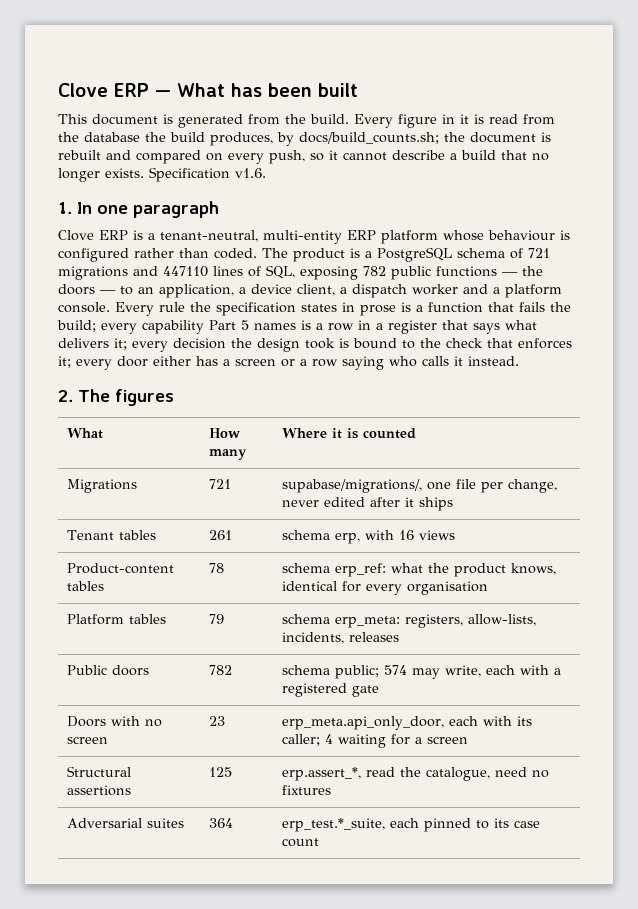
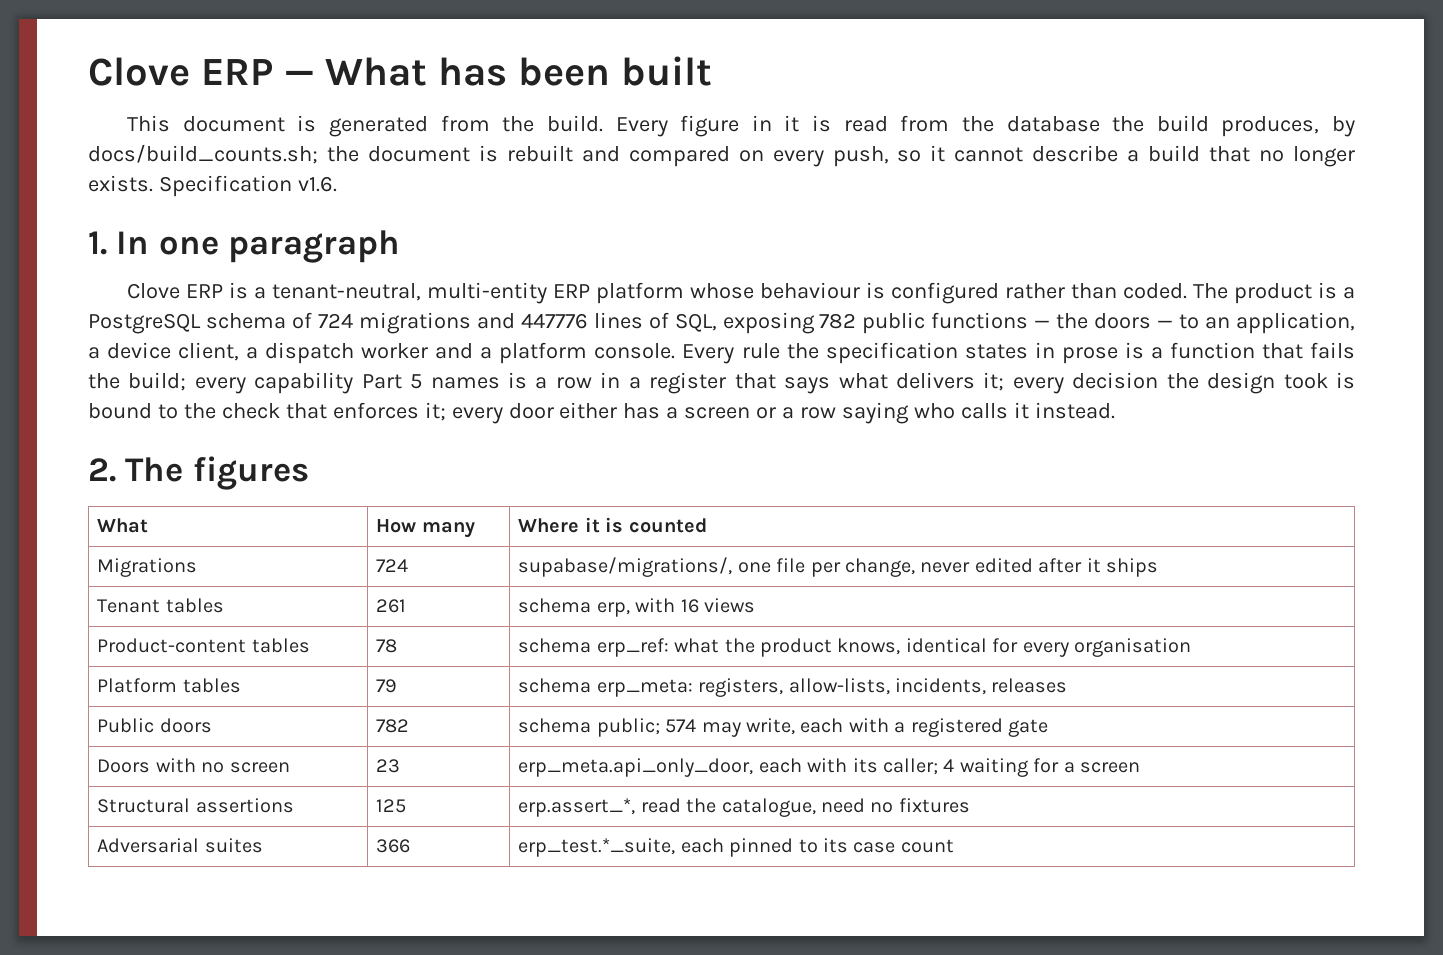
[528,248,550,258] 721 -> [317,313,353,328] 724
[163,266,208,277] 447110 -> [520,313,588,329] 447776
[209,479,232,489] 721 -> [376,559,409,572] 724
[209,818,234,828] 364 -> [376,839,411,853] 366

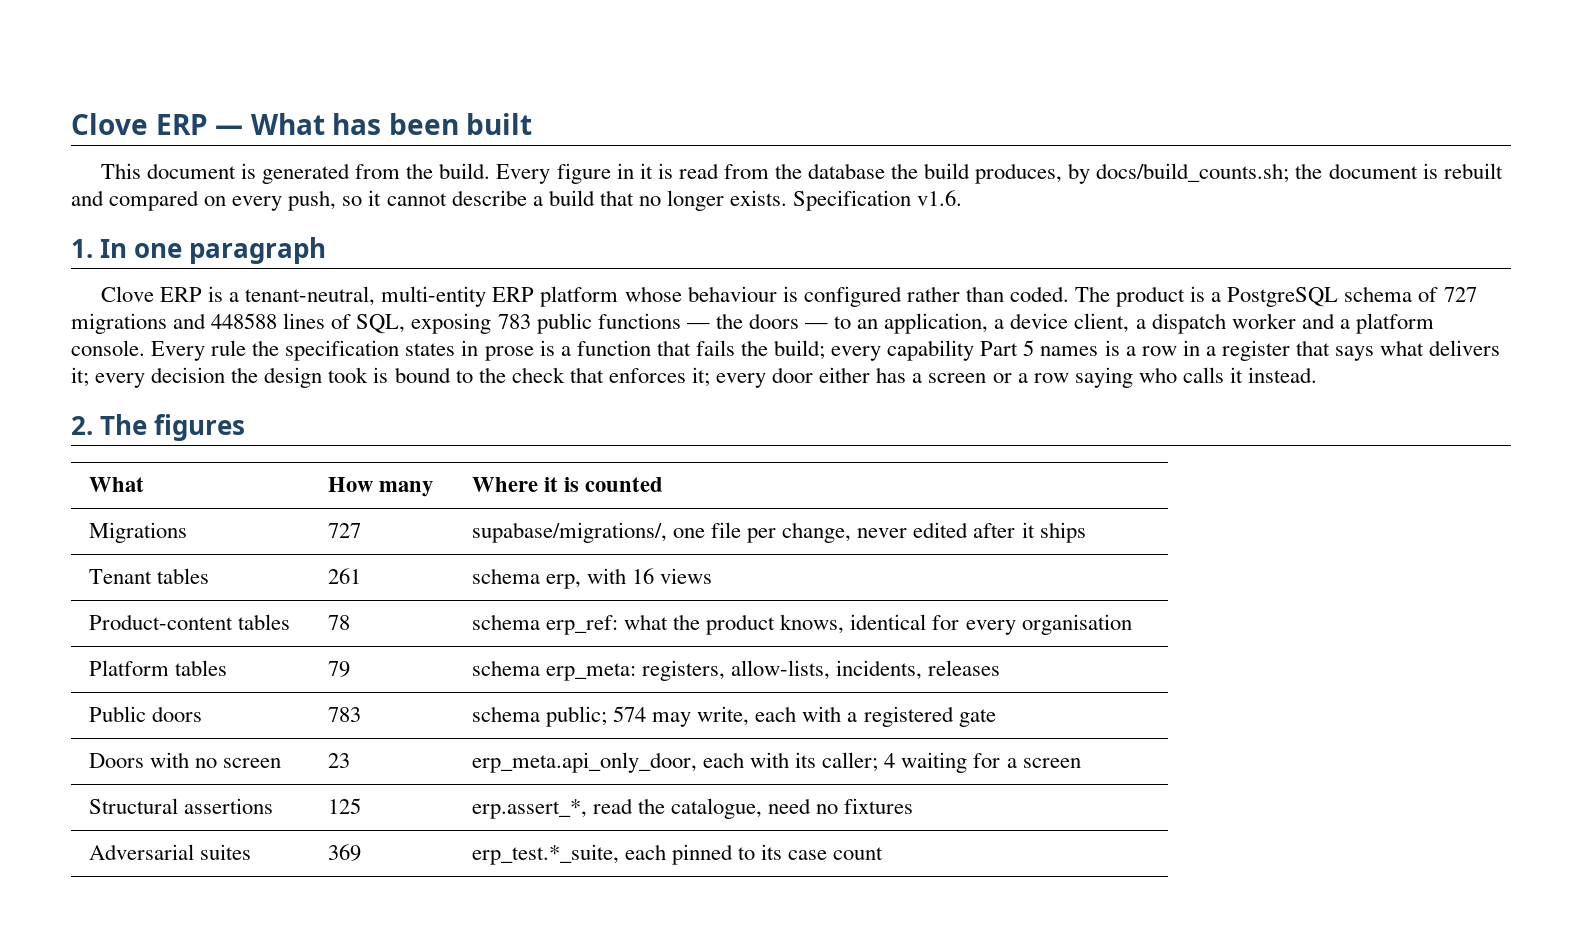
[317,313,353,328] 724 -> [1443,287,1477,302] 727
[520,313,588,329] 447776 -> [211,313,278,329] 448588
[819,313,857,329] 782 -> [497,314,531,329] 783
[376,559,409,572] 724 -> [327,523,361,538] 727
[376,719,410,733] 782 -> [327,707,361,722] 783
[376,839,411,853] 366 -> [327,844,361,861] 369

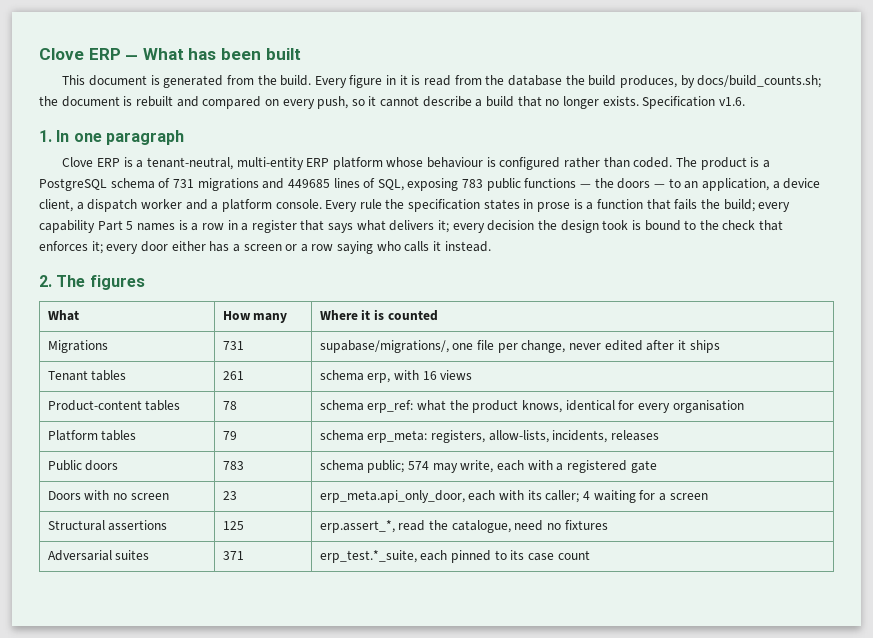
[1443,287,1477,302] 727 -> [172,179,194,188] 731
[211,313,278,329] 448588 -> [287,179,330,188] 449685
[327,523,361,538] 727 -> [222,341,244,350] 731
[327,844,361,861] 369 -> [222,551,244,560] 371

